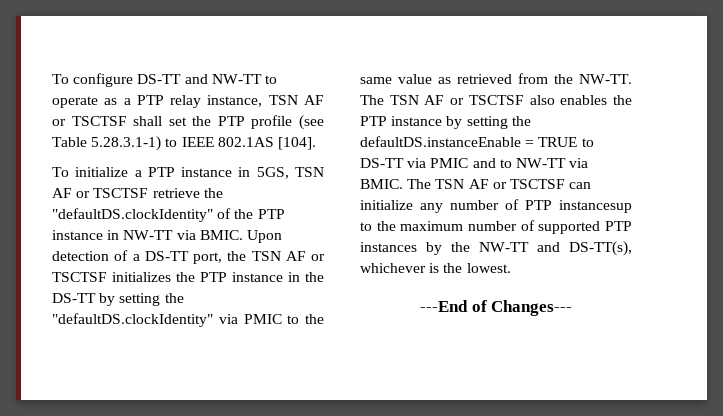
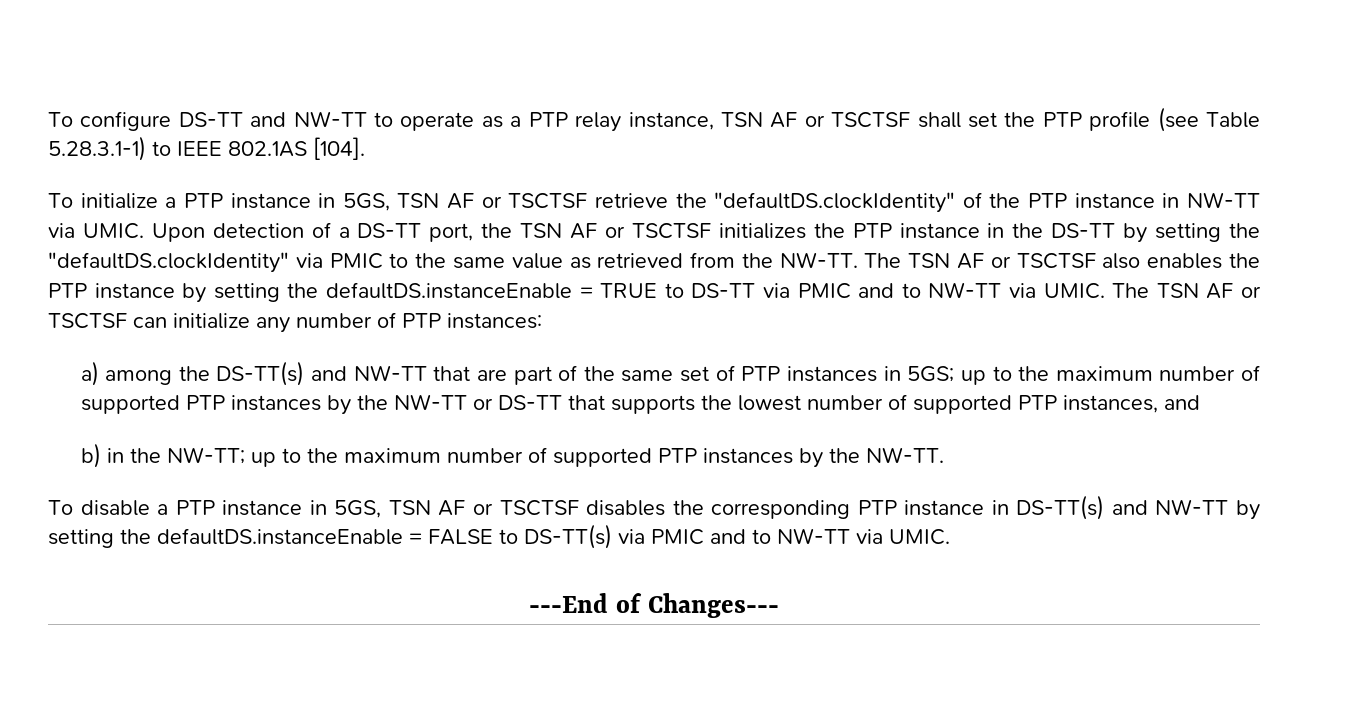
[199,230,243,240] BMIC. -> [82,223,144,239] UMIC.
[360,179,403,189] BMIC. -> [1043,283,1105,299] UMIC.
[559,200,632,213] instancesup -> [447,313,542,329] [80,361,986,386] instances: // a) among the DS-TT(s) and NW-TT that are part of the same set of PTP instances in 5GS; up
[537,241,632,256] [360,263,511,273] and DS-TT(s), whichever is the lowest. -> [472,394,1200,414] [80,443,944,468] [48,495,1260,520] [48,524,950,549] or DS-TT that supports the lowest number of supported PTP instances, and // b) in the NW-TT; up to the maximum number of supported PTP instances by the NW-TT. // To disable a PTP instance in 5GS, TSN AF or TSCTSF disables the corresponding PTP instance in DS-TT(s) and NW-TT by setting the defaultDS.instanceEnable = FALSE to DS-TT(s) via PMIC and to NW-TT via UMIC.

